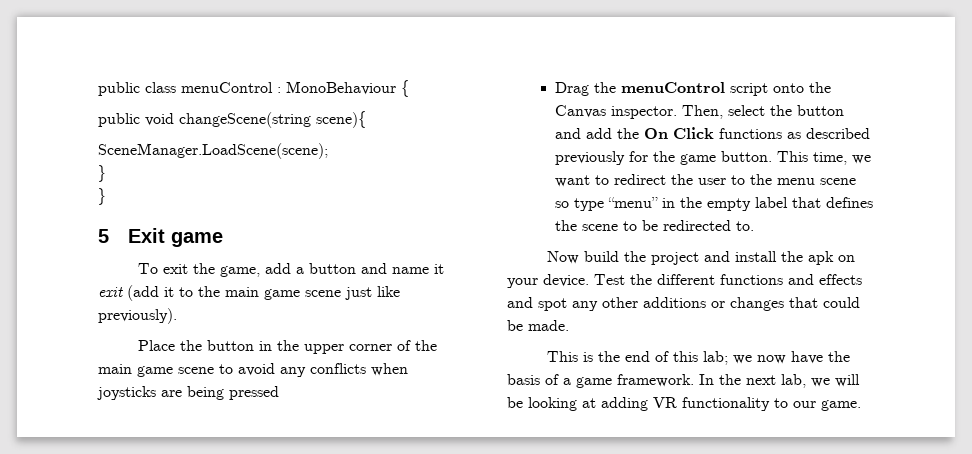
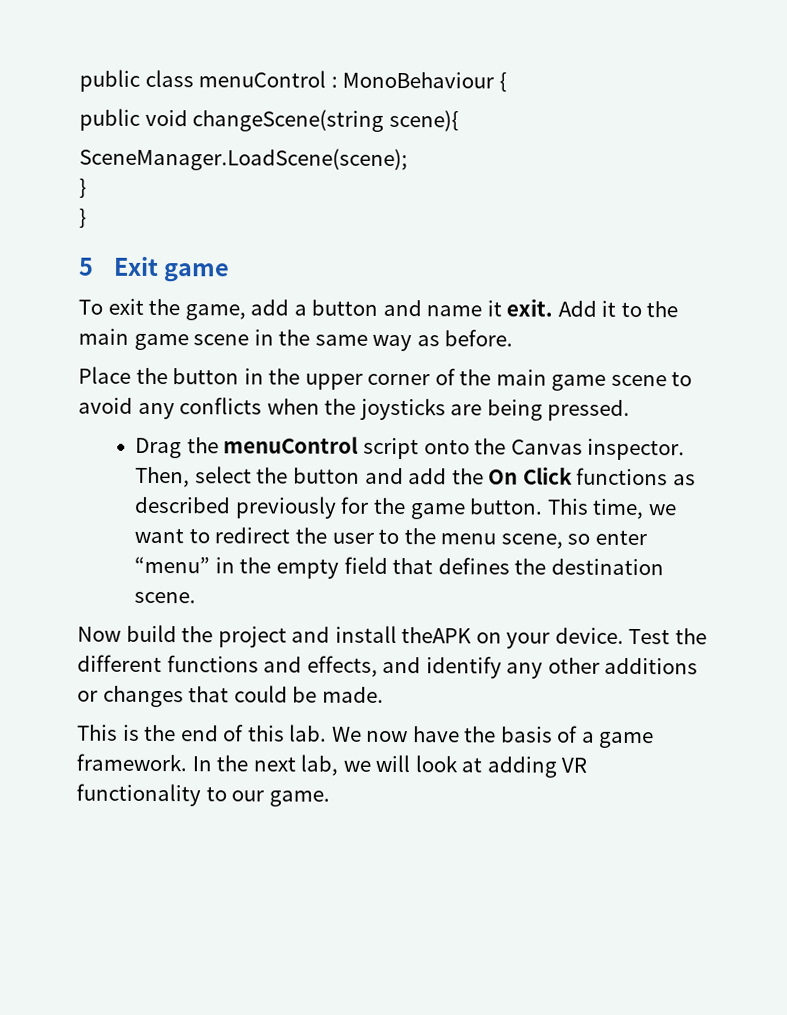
[98,285,159,301] exit (add -> [506,298,597,317] exit. Add
[345,286,400,300] [98,308,177,324] just like previously). -> [253,329,514,352] in the same way as before.
(408, 369) none -> [324,398,357,415] the
[229,386,279,400] pressed -> [547,399,631,421] pressed.
[819,178,856,185] [554,198,604,211] scene so type -> [500,529,647,549] scene, so enter
[754,197,788,208] label -> [343,556,388,574] field
[581,220,754,231] scene to be redirected to. -> [550,558,664,576] [134,591,197,604] destination scene.
[780,251,834,265] the apk -> [401,627,473,644] theAPK
[819,274,862,285] [507,297,567,311] effects and spot -> [306,655,502,679] effects, and identify
[702,351,752,365] lab; we -> [289,724,362,742] lab. We
[507,397,577,411] be looking -> [414,755,458,773] look

